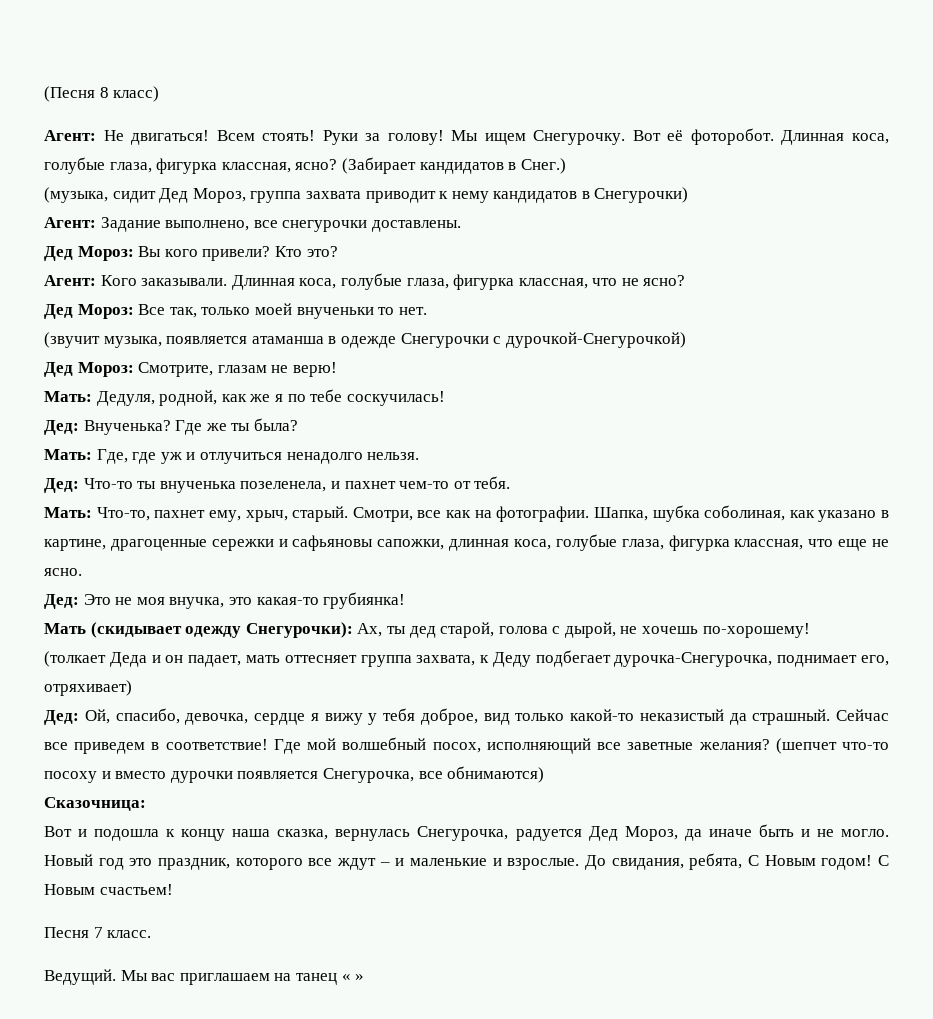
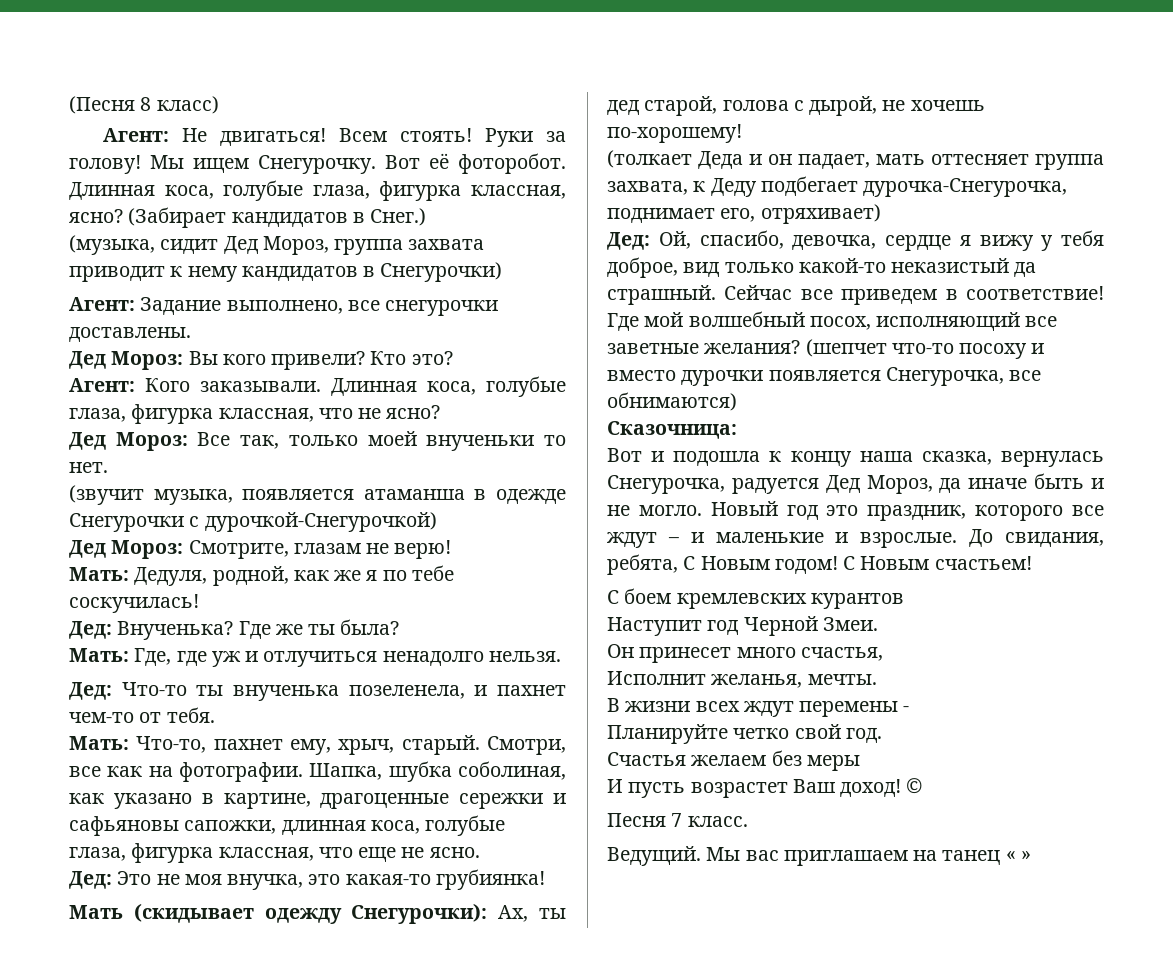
(173, 889) none -> [607,588,904,609] [607,616,878,636] [607,644,883,663] [607,671,877,688] [607,698,910,717] [607,724,882,744] [607,750,860,771] [607,778,923,798] // С боем кремлевских курантов // Наступит год Черной Змеи. // Он принесет много счастья, // Исполнит желанья, мечты. // В жизни всех ждут перемены - // Планируйте четко свой год. // Счастья желаем без меры // И пусть возрастет Ваш доход! ©

